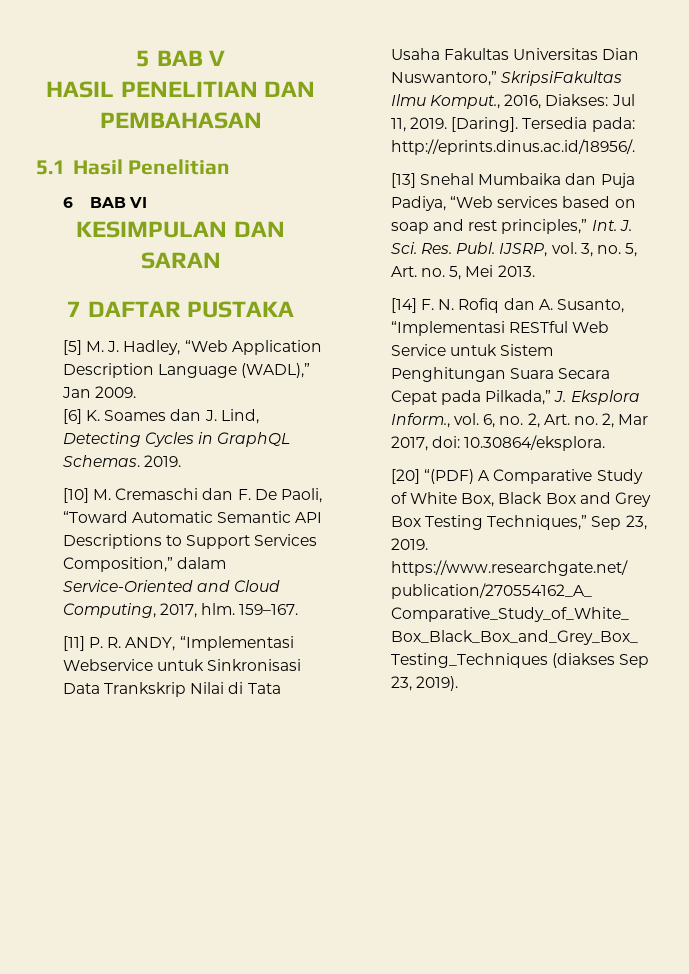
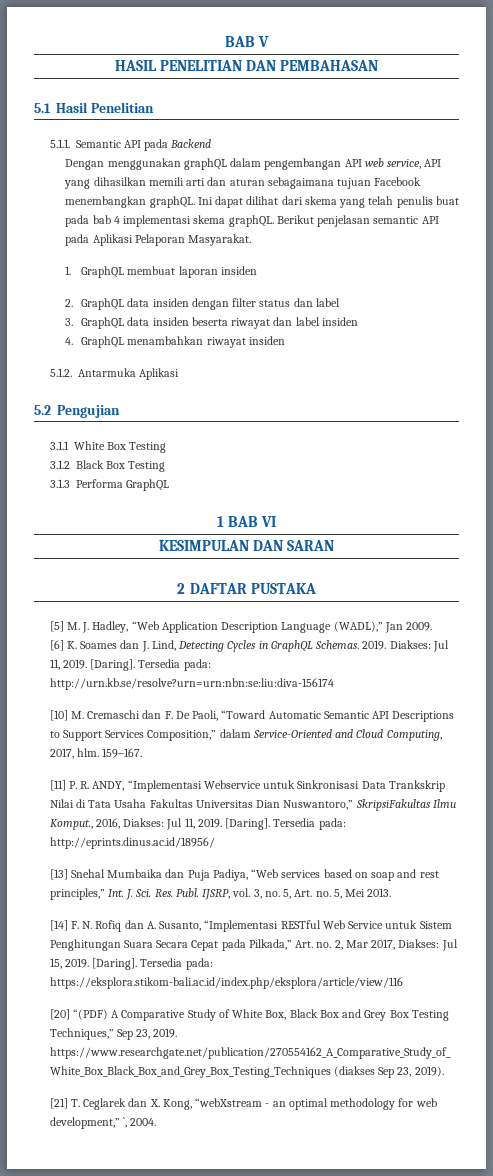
[136,50,151,67] 5 -> (224, 41) none
[62,197,73,208] 6 -> [49,139,212,151] [65,158,442,170] [64,177,422,189] [65,196,459,208] [65,215,439,227] [65,234,252,246] [65,266,257,278] [65,298,340,310] [65,317,358,329] [65,336,285,348] [49,368,179,380] [34,405,120,418] [49,441,167,453] [49,460,166,472] [49,479,169,491] [216,516,224,527] 5.1.1. Semantic API pada Backend // Dengan menggunakan graphQL dalam pengembangan API web service, API yang dihasilkan memili arti dan aturan sebagaimana tujuan Facebook menembangkan graphQL. Ini dapat dilihat dari skema yang telah penulis buat pada bab 4 implementasi skema graphQL. Berikut penjelasan semantic API pada Aplikasi Pelaporan Masyarakat. // 1. GraphQL membuat laporan insiden // 2. GraphQL data insiden dengan filter status dan label // 3. GraphQL data insiden beserta riwayat dan label insiden // 4. GraphQL menambahkan riwayat insiden // 5.1.2. Antarmuka Aplikasi // 5.2 Pengujian // 3.1.1 White Box Testing // 3.1.2 Black Box Testing // 3.1.3 Performa GraphQL // 1
[67,301,82,317] 7 -> [177,583,186,594] 2
(182, 461) none -> [389,640,449,652] [49,659,211,671] [49,678,334,690] Diakses: Jul 11, 2019. [Daring]. Tersedia pada: http://urn.kb.se/resolve?urn=urn:nbn:se:liu:diva-156174
[390,139,635,155] http://eprints.dinus.ac.id/18956/. -> [49,837,215,849] http://eprints.dinus.ac.id/18956/
[554,390,640,405] [390,413,540,428] J. Eksplora Inform., vol. 6, no. 2, -> (292, 944) none
[432,435,606,451] doi: 10.30864/eksplora. -> [398,939,458,951] [49,958,213,970] [49,977,403,989] Diakses: Jul 15, 2019. [Daring]. Tersedia pada: https://eksplora.stikom-bali.ac.id/index.php/eksplora/article/view/116
(459, 683) none -> [49,1098,437,1110] [49,1117,157,1129] // [21] T. Ceglarek dan X. Kong, “webXstream - an optimal methodology for web development,” `, 2004.

